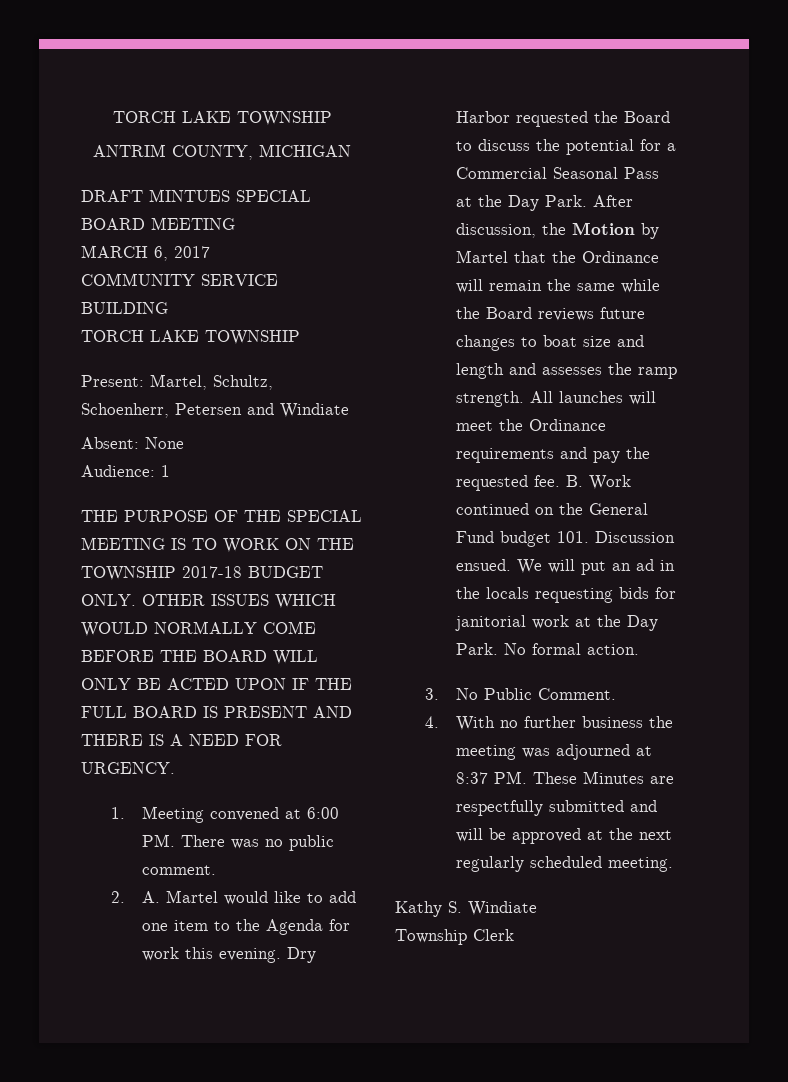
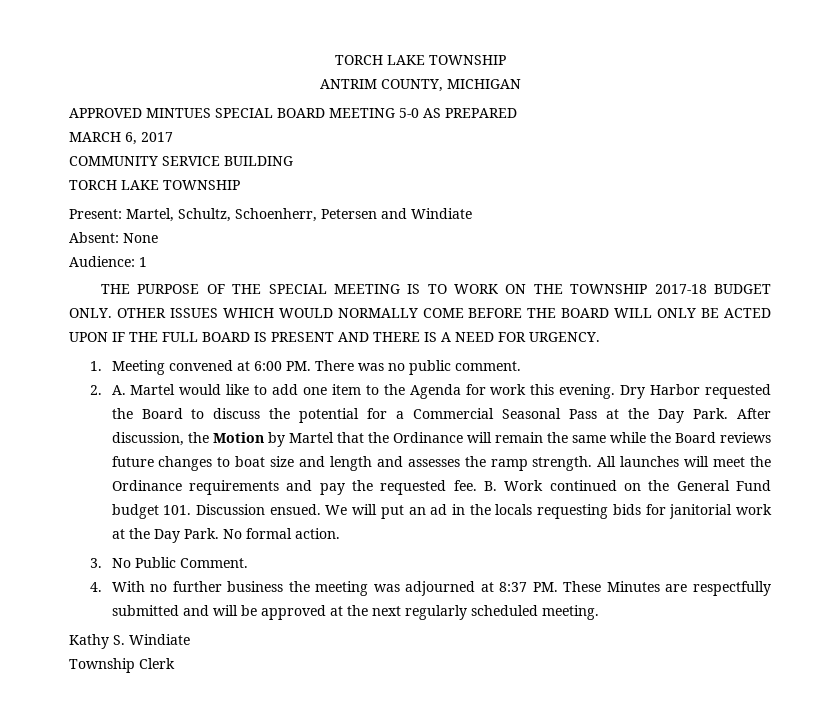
[81,190,143,202] DRAFT -> [69,108,142,118] APPROVED
(235, 223) none -> [399,108,517,118] 5-0 AS PREPARED

